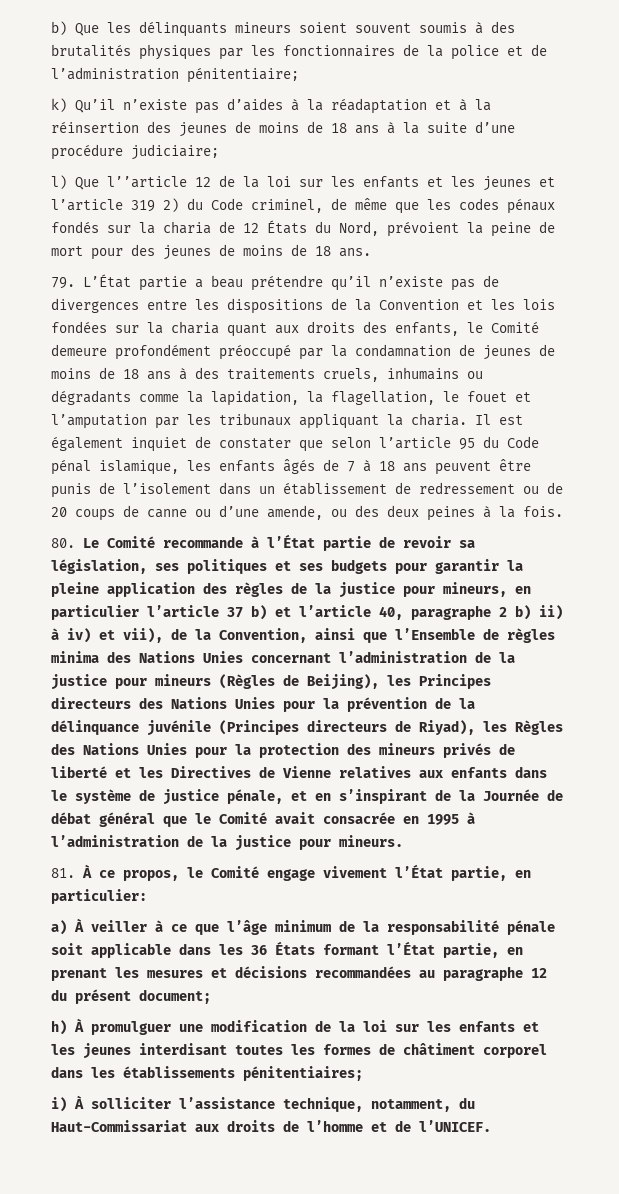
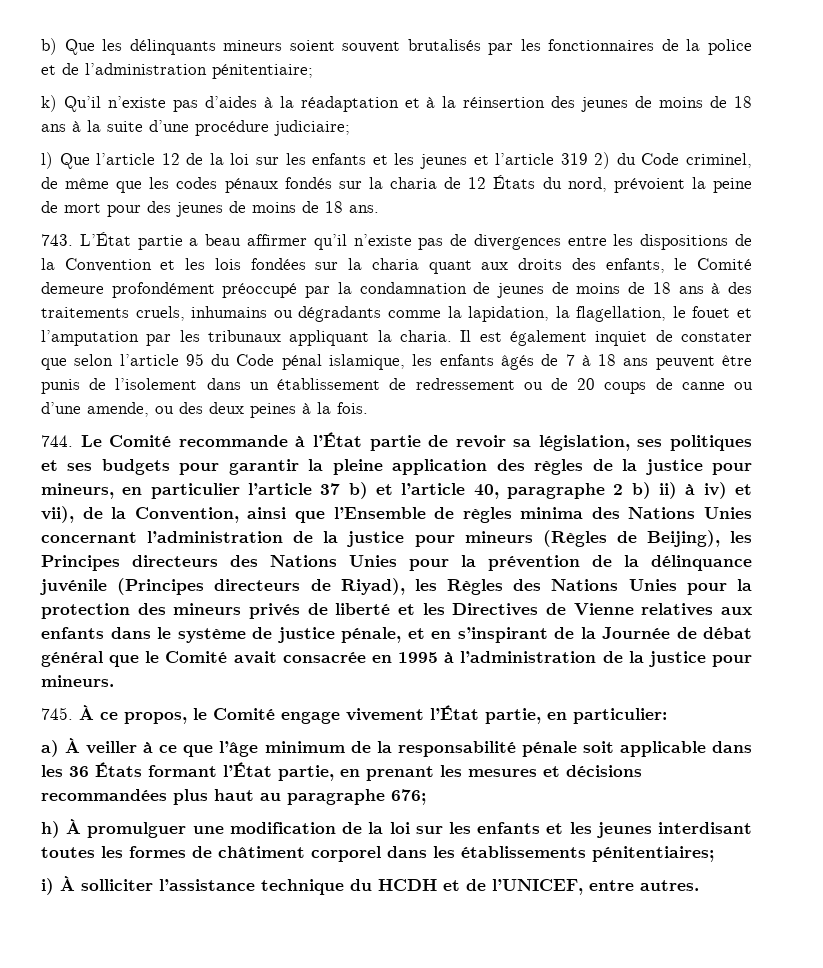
[419,21,515,34] [51,44,211,60] soumis à des brutalités physiques -> [407,39,481,51] brutalisés
[107,176,187,188] l’’article -> [96,153,156,165] l’article
[339,221,379,236] Nord, -> [567,177,607,192] nord,
[51,277,75,289] 79. -> [41,234,73,246] 743.
[251,275,323,291] prétendre -> [246,234,307,246] affirmer
[51,538,75,548] 80. -> [41,435,73,447] 744.
[51,868,75,878] 81. -> [41,707,73,720] 745.
[419,966,547,981] [51,989,211,1004] au paragraphe 12 du présent document; -> [173,789,426,805] plus haut au paragraphe 676;
[283,1097,475,1112] [51,1120,491,1132] technique, notamment, du Haut-Commissariat aux droits de l’homme et de l’UNICEF. -> [261,879,699,895] technique du HCDH et de l’UNICEF, entre autres.

